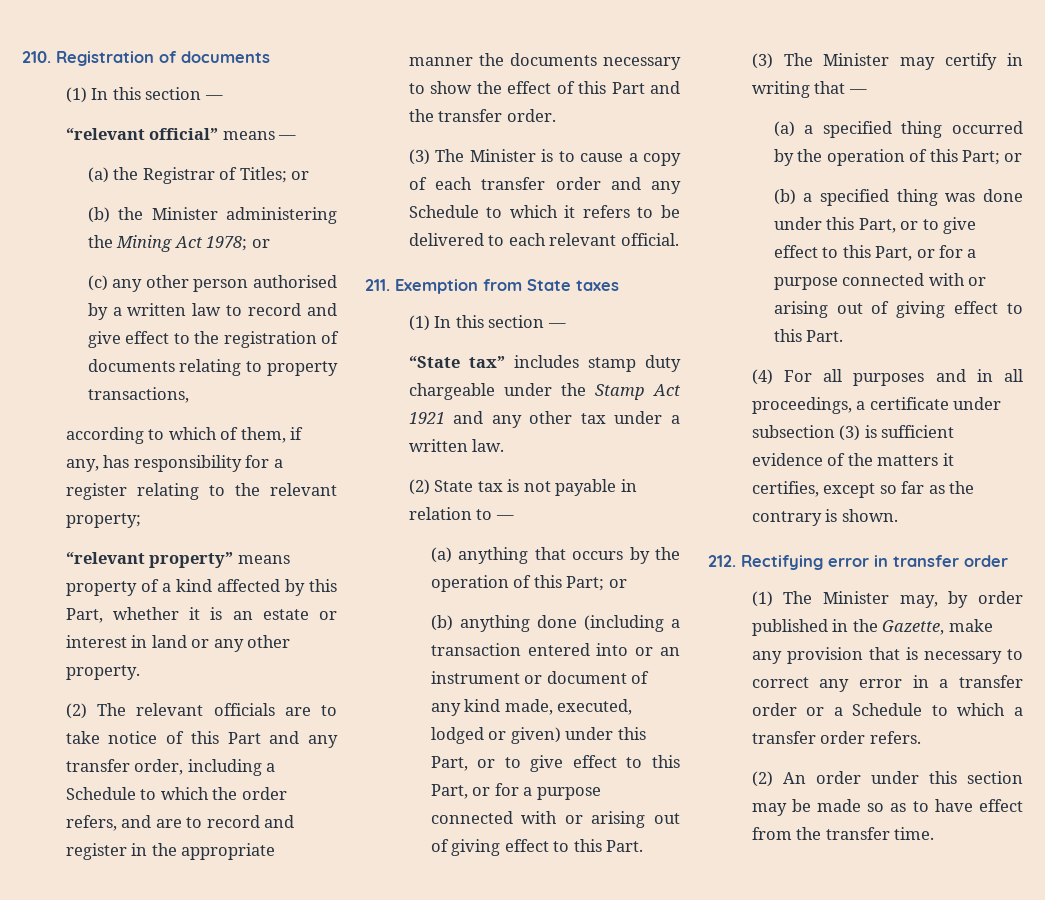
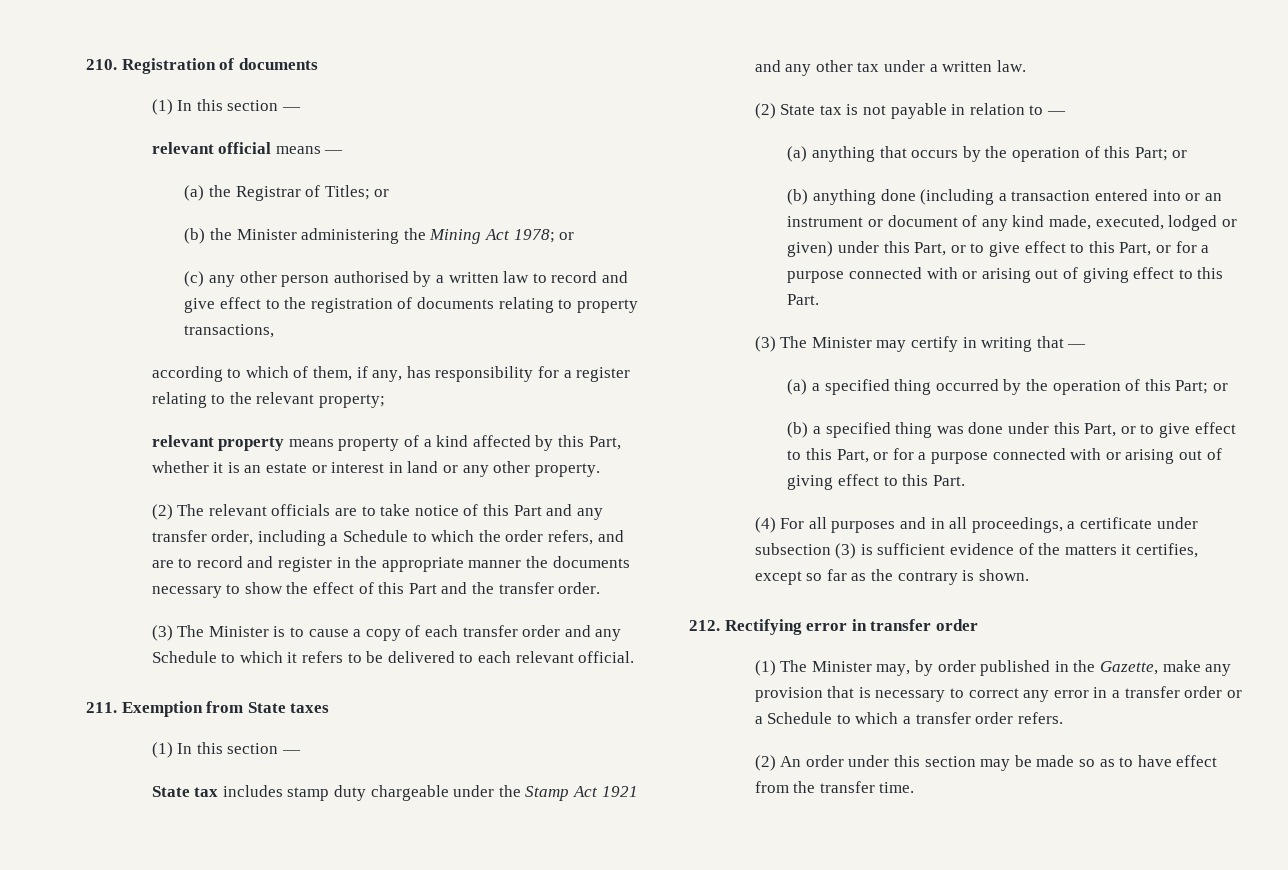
[65,128,219,140] “relevant official” -> [151,142,272,154] relevant official
[65,552,234,568] “relevant property” -> [151,435,285,451] relevant property
[408,356,505,368] “State tax” -> [151,786,219,797] State tax

